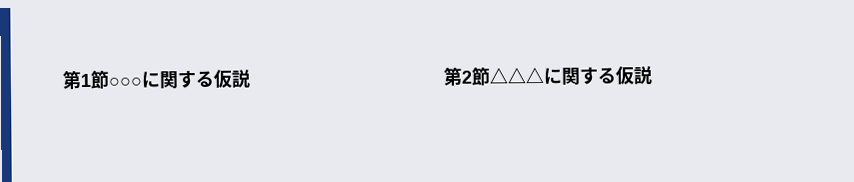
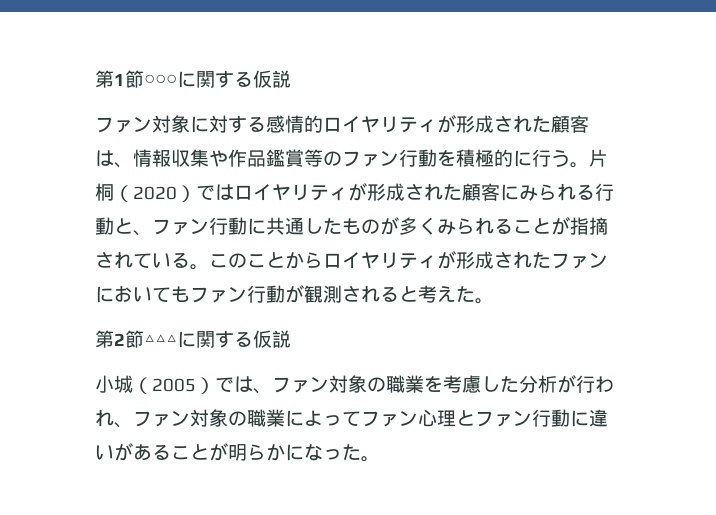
(250, 78) none -> [95,115,589,133] [95,149,608,168] [95,183,614,202] [95,217,608,236] [95,251,608,270] [95,285,494,304] // ファン対象に対する感情的ロイヤリティが形成された顧客は、情報収集や作品鑑賞等のファン行動を積極的に行う。片桐（2020）ではロイヤリティが形成された顧客にみられる行動と、ファン行動に共通したものが多くみられることが指摘されている。このことからロイヤリティが形成されたファンにおいてもファン行動が観測されると考えた。
(652, 75) none -> [95,375,614,394] [95,409,608,428] [95,443,380,462] // 小城（2005）では、ファン対象の職業を考慮した分析が行われ、ファン対象の職業によってファン心理とファン行動に違いがあることが明らかになった。

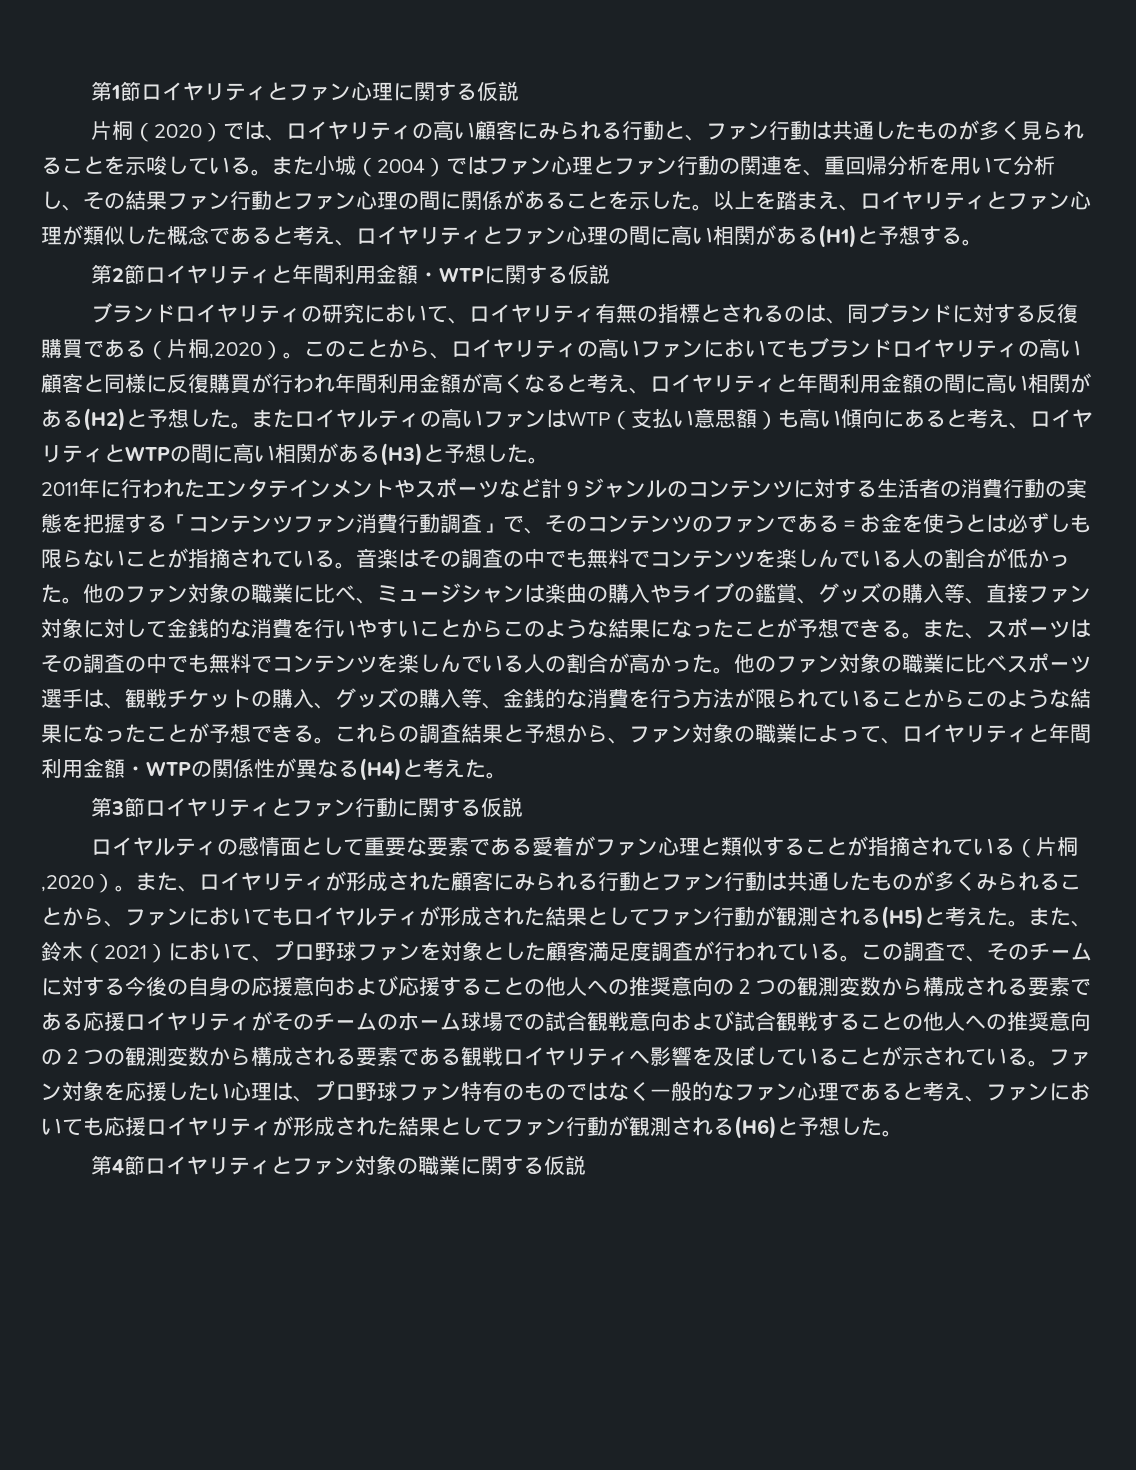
[144,70,291,88] [95,115,589,133] [95,149,608,168] [95,183,234,202] ○○○に関する仮説 // ファン対象に対する感情的ロイヤリティが形成された顧客は、情報収集や作品鑑賞等のファン行動を積極的に行う。片桐（2020）では -> [140,81,519,101] [90,120,1084,142] [41,155,1055,177] [41,190,1091,211] [41,225,983,248] [90,264,610,284] [90,303,1078,324] [41,338,1081,360] [41,373,1091,394] [41,408,1093,431] [41,443,549,466] [41,478,1087,499] [41,513,1091,534] [41,548,1070,569] [41,583,1091,604] [41,618,1091,639] [41,653,1091,674] [41,688,1091,709] [41,723,1091,744] [41,758,507,781] [90,797,523,817] [90,836,1078,858] [41,872,199,893] ロイヤリティとファン心理に関する仮説 // 片桐（2020）では、ロイヤリティの高い顧客にみられる行動と、ファン行動は共通したものが多く見られることを示唆している。また小城（2004）ではファン心理とファン行動の関連を、重回帰分析を用いて分析し、その結果ファン行動とファン心理の間に関係があることを示した。以上を踏まえ、ロイヤリティとファン心理が類似した概念であると考え、ロイヤリティとファン心理の間に高い相関がある(H1)と予想する。 // 第2節ロイヤリティと年間利用金額・WTPに関する仮説 // ブランドロイヤリティの研究において、ロイヤリティ有無の指標とされるのは、同ブランドに対する反復購買である（片桐,2020）。このことから、ロイヤリティの高いファンにおいてもブランドロイヤリティの高い顧客と同様に反復購買が行われ年間利用金額が高くなると考え、ロイヤリティと年間利用金額の間に高い相関がある(H2)と予想した。またロイヤルティの高いファンはWTP（支払い意思額）も高い傾向にあると考え、ロイヤリティとWTPの間に高い相関がある(H3)と予想した。 // 2011年に行われたエンタテインメントやスポーツなど計９ジャンルのコンテンツに対する生活者の消費行動の実態を把握する「コンテンツファン消費行動調査」で、そのコンテンツのファンである＝お金を使うとは必ずしも限らないことが指摘されている。音楽はその調査の中でも無料でコンテンツを楽しんでいる人の割合が低かった。他のファン対象の職業に比べ、ミュージシャンは楽曲の購入やライブの鑑賞、グッズの購入等、直接ファン対象に対して金銭的な消費を行いやすいことからこのような結果になったことが予想できる。また、スポーツはその調査の中でも無料でコンテンツを楽しんでいる人の割合が高かった。他のファン対象の職業に比べスポーツ選手は、観戦チケットの購入、グッズの購入等、金銭的な消費を行う方法が限られていることからこのような結果になったことが予想できる。これらの調査結果と予想から、ファン対象の職業によって、ロイヤリティと年間利用金額・WTPの関係性が異なる(H4)と考えた。 // 第3節ロイヤリティとファン行動に関する仮説 // ロイヤルティの感情面として重要な要素である愛着がファン心理と類似することが指摘されている（片桐,2020）。また、
[133,217,266,236] 、ファン行動に -> [661,872,787,891] ファン行動は
[551,217,608,235] [95,251,608,270] [95,285,494,304] [95,330,291,348] [95,375,614,394] [95,409,608,428] [95,443,380,462] が指摘されている。このことからロイヤリティが形成されたファンにおいてもファン行動が観測されると考えた。 // 第2節△△△に関する仮説 // 小城（2005）では、ファン対象の職業を考慮した分析が行われ、ファン対象の職業によってファン心理とファン行動に違いがあることが明らかになった。 -> [62,906,1092,929] [41,941,1092,963] [41,976,1091,997] [41,1011,1091,1032] [41,1046,1091,1067] [41,1081,1091,1102] [41,1116,903,1139] [90,1155,586,1175] から、ファンにおいてもロイヤルティが形成された結果としてファン行動が観測される(H5)と考えた。また、鈴木（2021）において、プロ野球ファンを対象とした顧客満足度調査が行われている。この調査で、そのチームに対する今後の自身の応援意向および応援することの他人への推奨意向の２つの観測変数から構成される要素である応援ロイヤリティがそのチームのホーム球場での試合観戦意向および試合観戦することの他人への推奨意向の２つの観測変数から構成される要素である観戦ロイヤリティへ影響を及ぼしていることが示されている。ファン対象を応援したい心理は、プロ野球ファン特有のものではなく一般的なファン心理であると考え、ファンにおいても応援ロイヤリティが形成された結果としてファン行動が観測される(H6)と予想した。 // 第4節ロイヤリティとファン対象の職業に関する仮説

